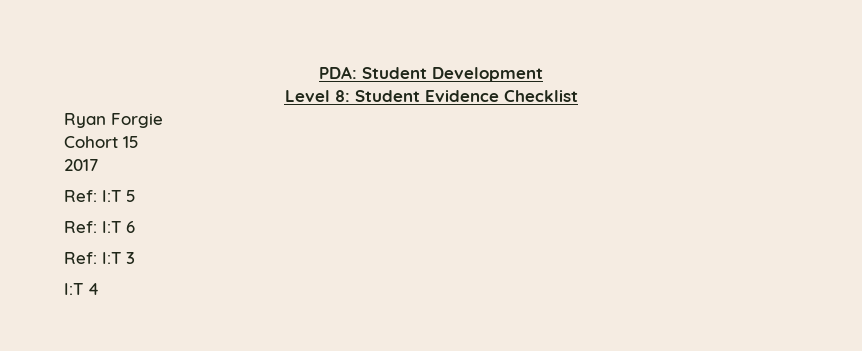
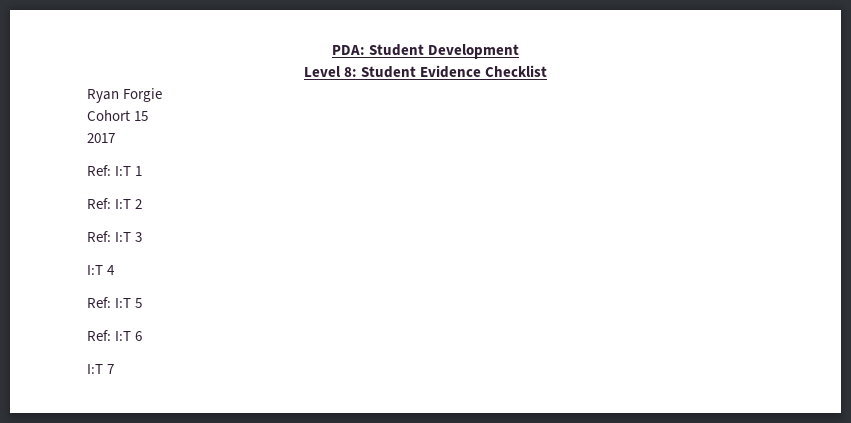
[126,190,136,202] [64,221,135,233] 5 // Ref: I:T 6 -> [135,166,143,176] [87,198,143,209] 1 // Ref: I:T 2
(99, 289) none -> [87,297,143,308] [87,330,143,341] [87,364,115,374] // Ref: I:T 5 // Ref: I:T 6 // I:T 7

